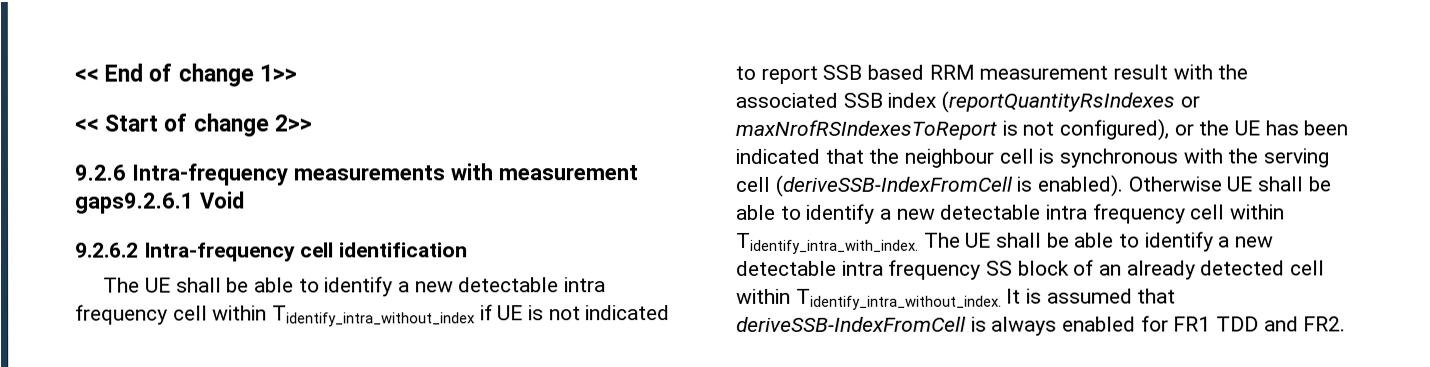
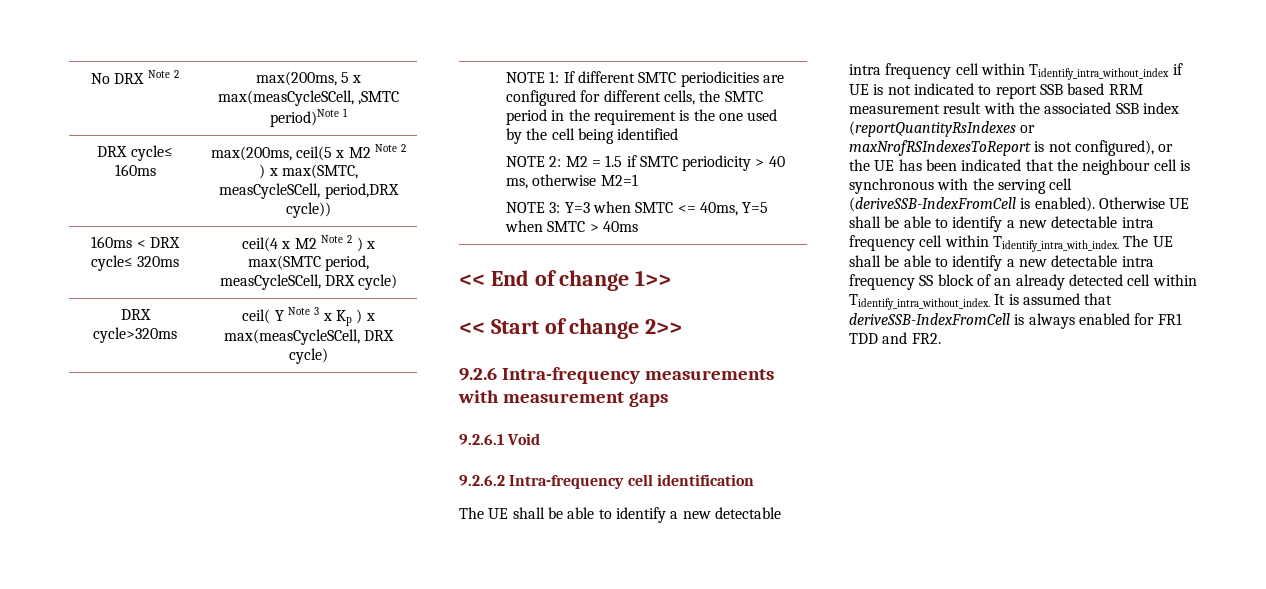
(74, 74) none -> [91,70,179,84] [255,71,362,86] [217,90,400,106] [269,108,349,127] [97,145,173,161] [114,164,156,176] [210,144,407,161] [259,164,358,179] [219,183,399,199] [286,202,331,218] [91,236,180,248] [90,255,180,271] [242,235,375,252] [247,255,370,271] [219,274,398,290] [120,309,151,320] [93,327,177,343] [242,307,375,326] [223,329,395,345] [289,348,328,364] [505,71,784,87] [505,90,763,106] [505,109,778,125] [505,128,679,144] [505,155,785,171] [505,174,638,189] [505,201,769,216] [504,220,638,232] No DRX Note 2 | max(200ms, 5 x max(measCycleSCell, ,SMTC period)Note 1 // DRX cycle≤ 160ms | max(200ms, ceil(5 x M2 Note 2 ) x max(SMTC, measCycleSCell, period,DRX cycle)) // 160ms < DRX cycle≤ 320ms | ceil(4 x M2 Note 2 ) x max(SMTC period, measCycleSCell, DRX cycle) // DRX cycle>320ms | ceil( Y Note 3 x Kp ) x max(measCycleSCell, DRX cycle) // NOTE 1: If different SMTC periodicities are configured for different cells, the SMTC period in the requirement is the one used by the cell being identified // NOTE 2: M2 = 1.5 if SMTC periodicity > 40 ms, otherwise M2=1 // NOTE 3: Y=3 when SMTC <= 40ms, Y=5 when SMTC > 40ms //
[75,192,195,214] gaps9.2.6.1 -> [628,392,668,407] [459,434,504,445] gaps // 9.2.6.1

